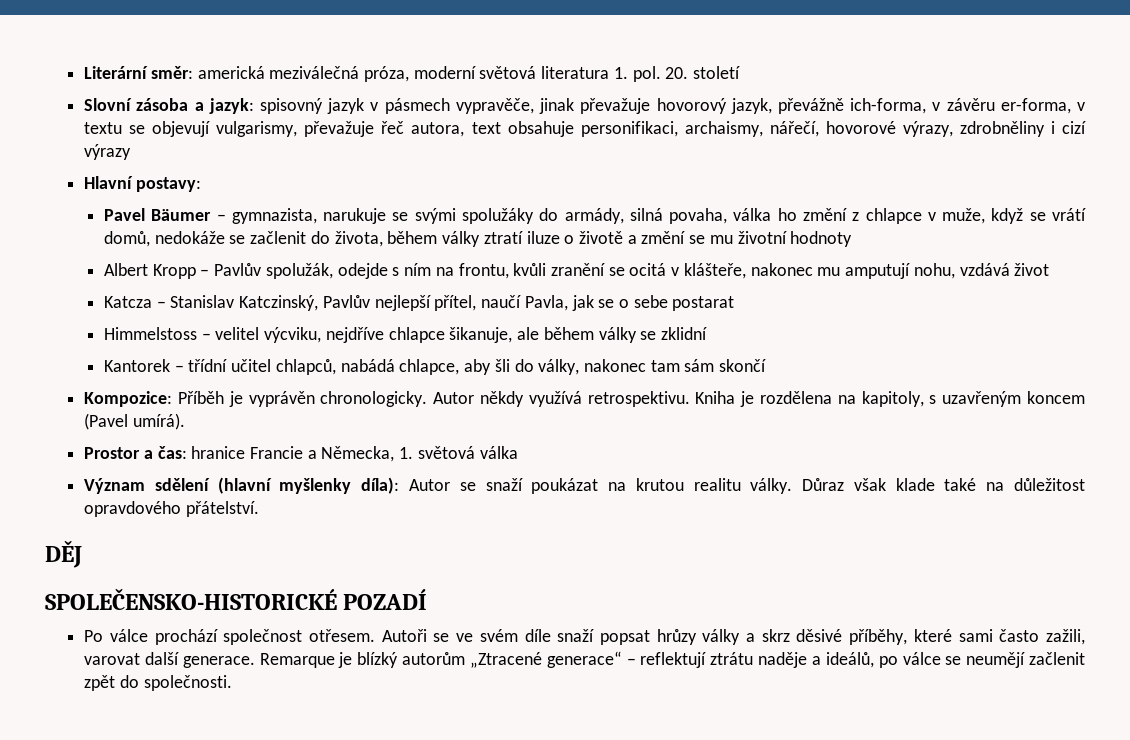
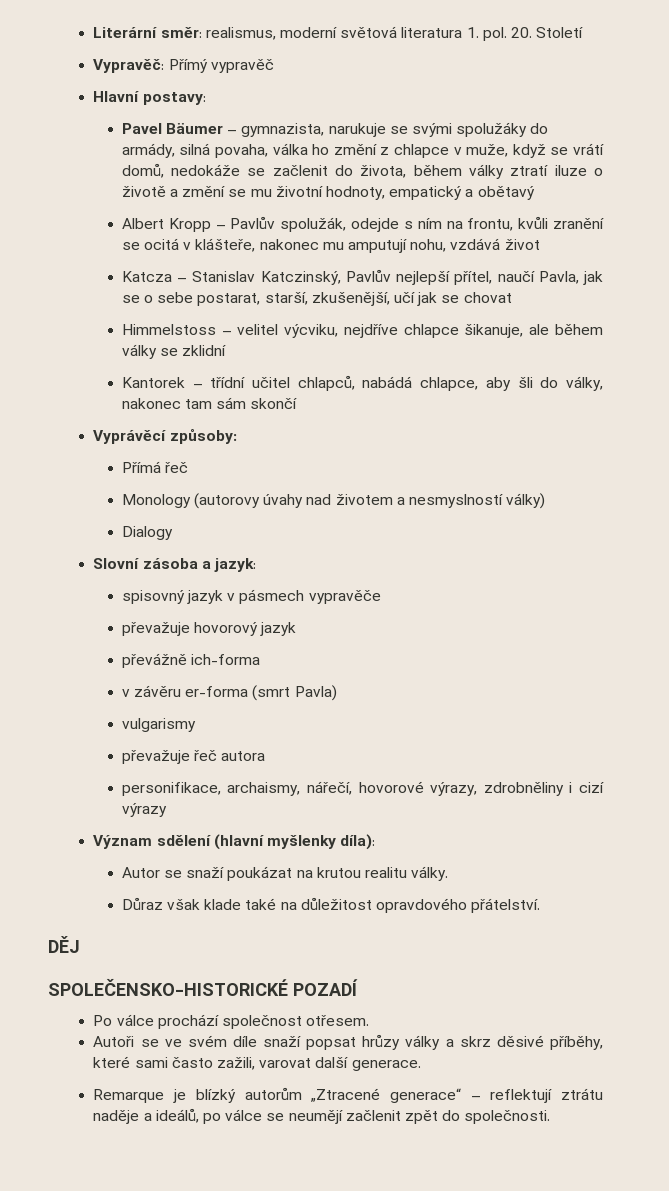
[197,66,410,82] americká meziválečná próza, -> [205,27,276,40] realismus,
[693,66,741,79] [84,98,1086,114] [84,121,1086,137] [84,144,132,160] století // Slovní zásoba a jazyk: spisovný jazyk v pásmech vypravěče, jinak převažuje hovorový jazyk, převážně ich-forma, v závěru er-forma, v textu se objevují vulgarismy, převažuje řeč autora, text obsahuje personifikaci, archaismy, nářečí, hovorové výrazy, zdrobněliny i cizí výrazy -> [536,27,584,38] [93,59,274,73] Století // Vypravěč: Přímý vypravěč
[790,231,853,247] hodnoty -> [325,186,535,200] hodnoty, empatický a obětavý
[672,296,735,311] postarat -> [197,292,512,306] postarat, starší, zkušenější, učí jak se chovat
[84,391,1085,407] [84,413,185,430] [84,446,518,462] Kompozice: Příběh je vyprávěn chronologicky. Autor někdy využívá retrospektivu. Kniha je rozdělena na kapitoly, s uzavřeným koncem (Pavel umírá). // Prostor a čas: hranice Francie a Německa, 1. světová válka -> [93,429,237,444] [121,461,189,473] [121,493,546,509] [121,526,173,540] [93,558,256,572] [121,589,381,604] [121,622,297,636] [121,653,261,668] [121,685,337,701] [121,718,196,732] [121,750,266,764] [121,781,605,796] [121,803,167,817] Vyprávěcí způsoby: // Přímá řeč // Monology (autorovy úvahy nad životem a nesmyslností války) // Dialogy // Slovní zásoba a jazyk: // spisovný jazyk v pásmech vypravěče // převažuje hovorový jazyk // převážně ich-forma // v závěru er-forma (smrt Pavla) // vulgarismy // převažuje řeč autora // personifikace, archaismy, nářečí, hovorové výrazy, zdrobněliny i cizí výrazy
(400, 485) none -> (376, 842) //
(793, 486) none -> (449, 873) //
(375, 635) none -> (370, 1020) //
(255, 662) none -> (421, 1065) //

